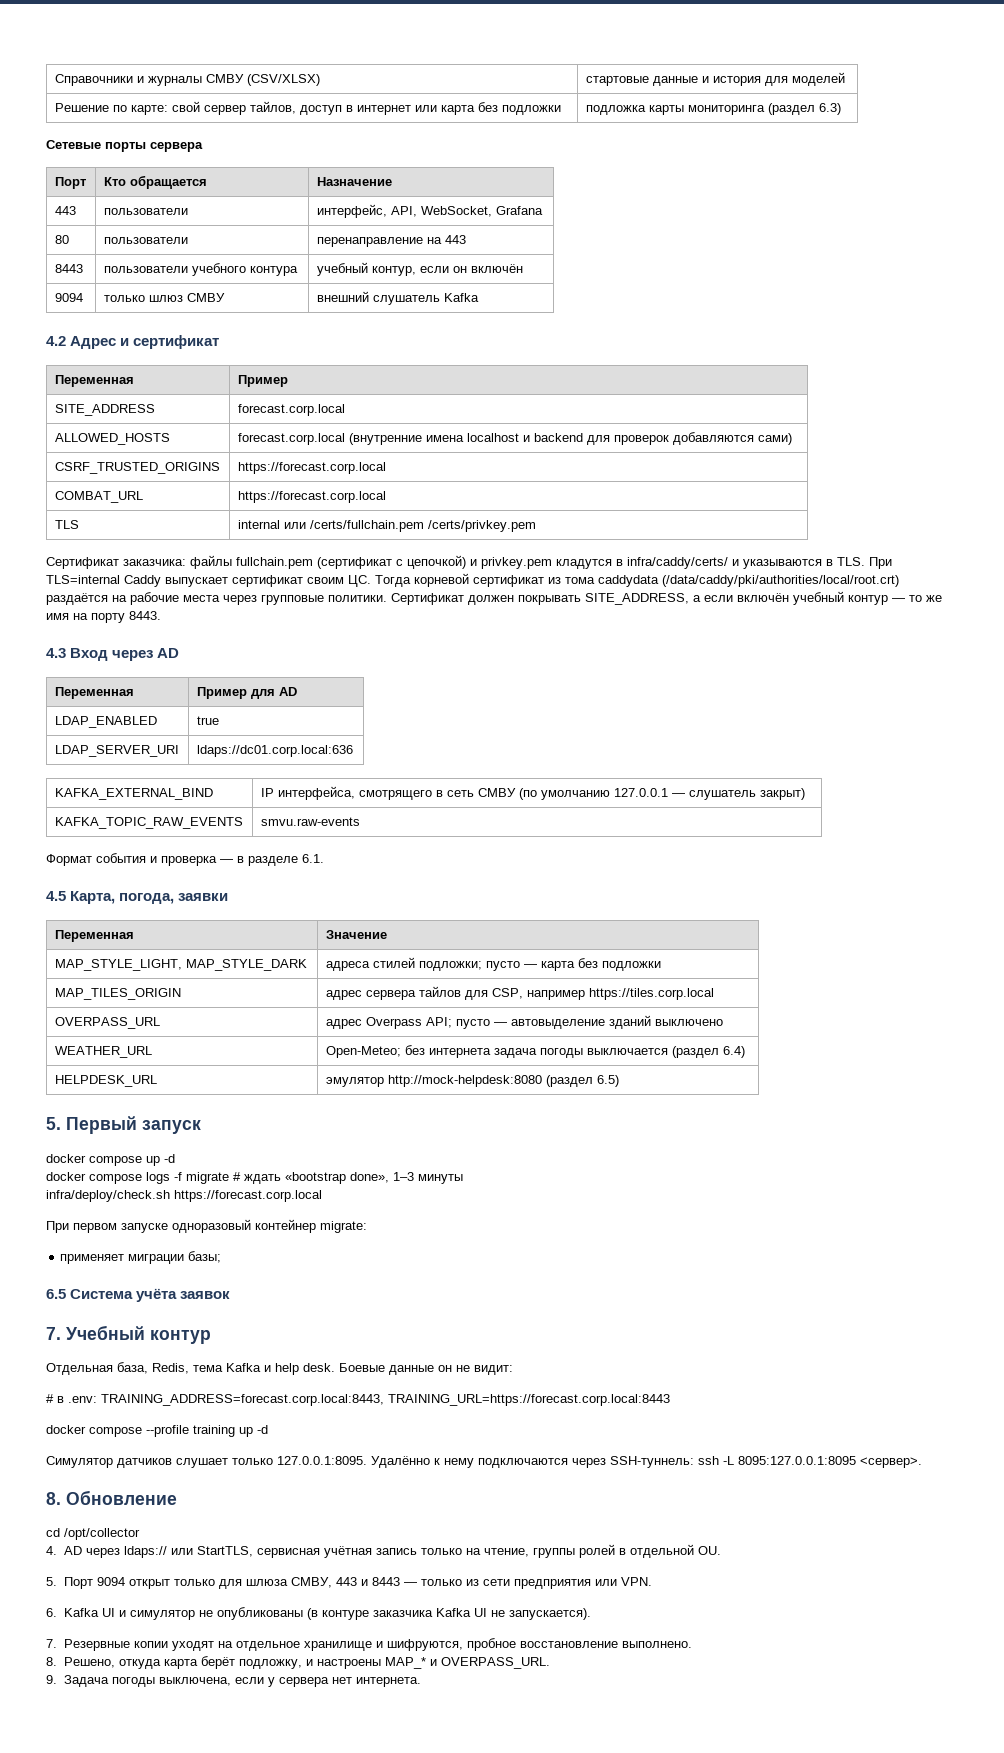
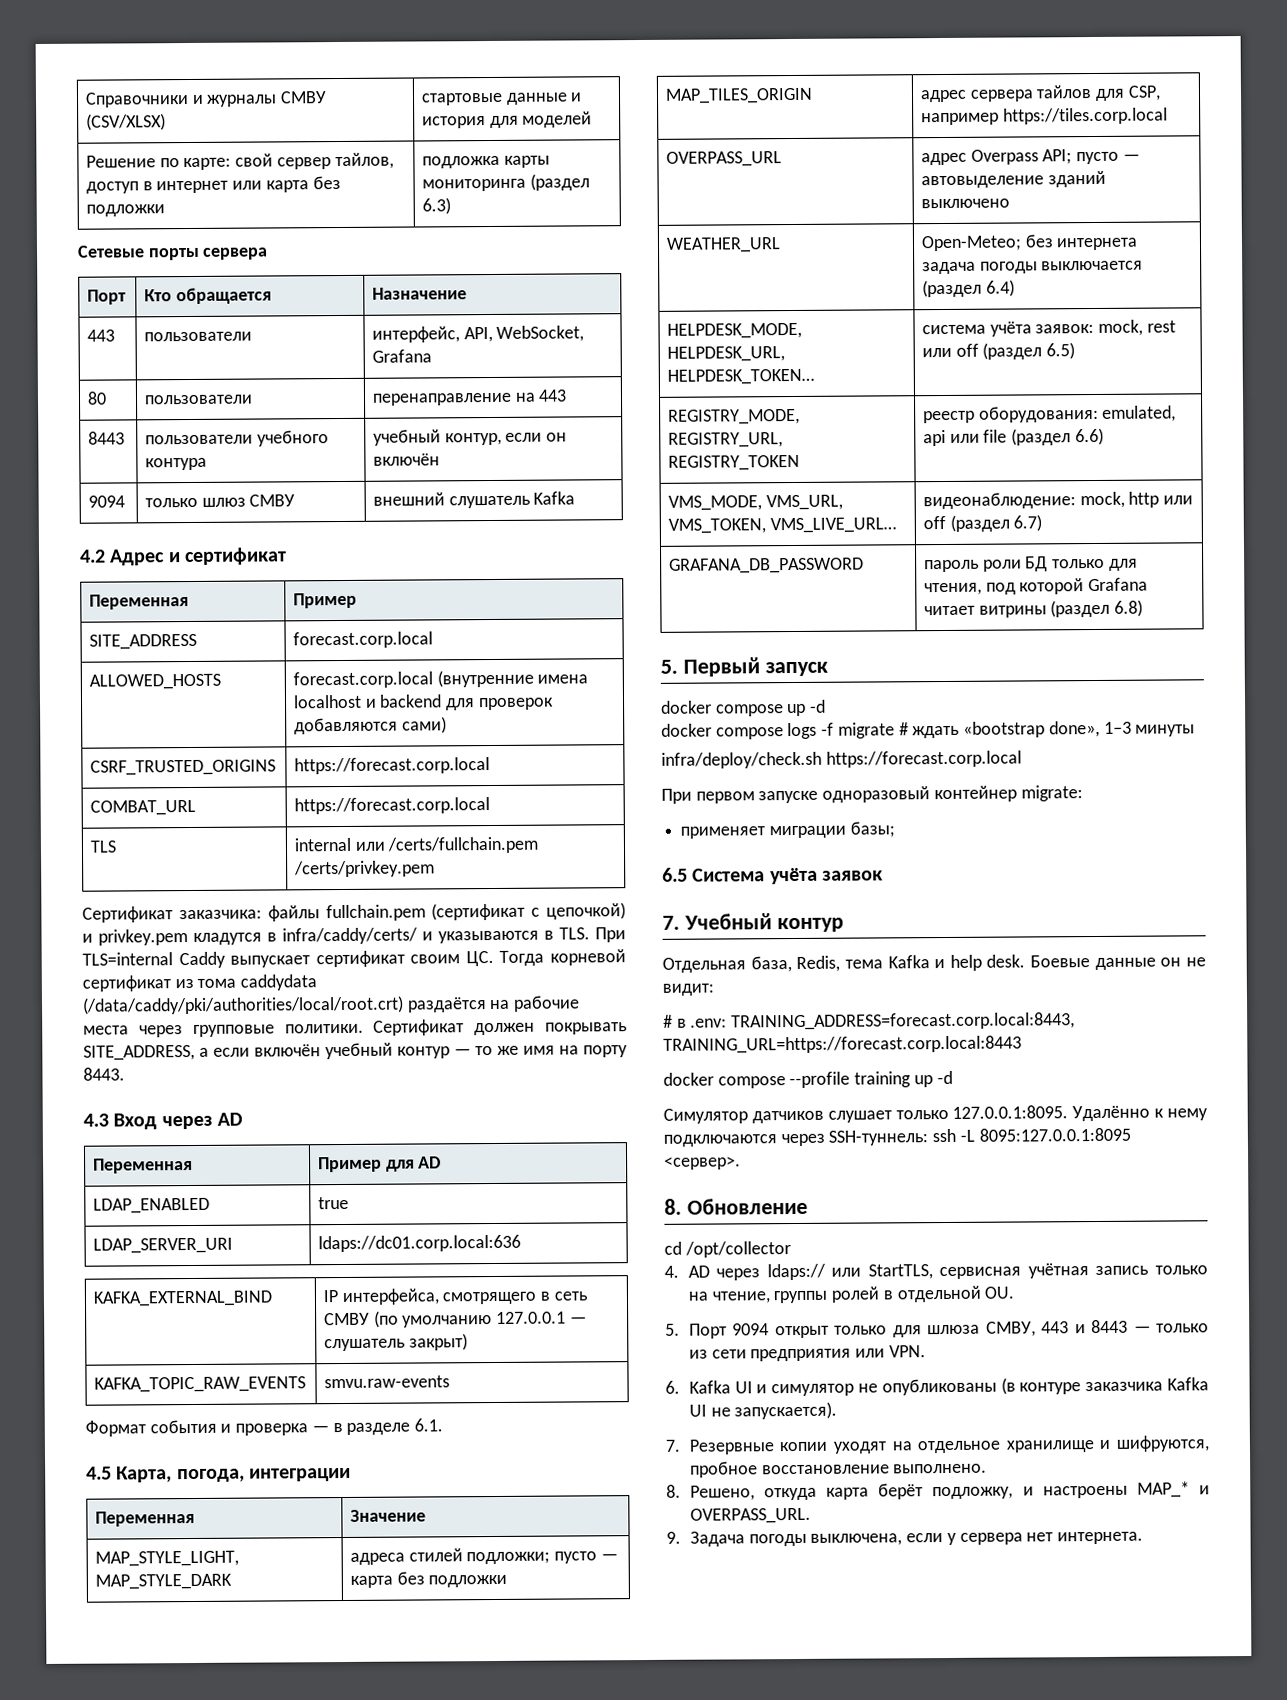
[178,893,229,901] заявки -> [248,1467,351,1482] интеграции
[54,1075,157,1087] [325,1075,619,1087] HELPDESK_URL | эмулятор http://mock-helpdesk:8080 (раздел 6.5) -> [667,322,803,339] [667,346,786,362] [667,368,815,385] [922,319,1176,337] [922,342,1076,360] [668,408,801,425] [668,432,784,448] [668,454,801,471] [923,405,1177,424] [923,427,1104,447] [668,494,843,511] [668,517,896,534] [923,491,1194,510] [923,514,1043,532] [669,557,865,574] [924,556,1138,573] [924,577,1149,596] [924,599,1144,618] HELPDESK_MODE, HELPDESK_URL, HELPDESK_TOKEN… | система учёта заявок: mock, rest или off (раздел 6.5) // REGISTRY_MODE, REGISTRY_URL, REGISTRY_TOKEN | реестр оборудования: emulated, api или file (раздел 6.6) // VMS_MODE, VMS_URL, VMS_TOKEN, VMS_LIVE_URL… | видеонаблюдение: mock, http или off (раздел 6.7) // GRAFANA_DB_PASSWORD | пароль роли БД только для чтения, под которой Grafana читает витрины (раздел 6.8)

